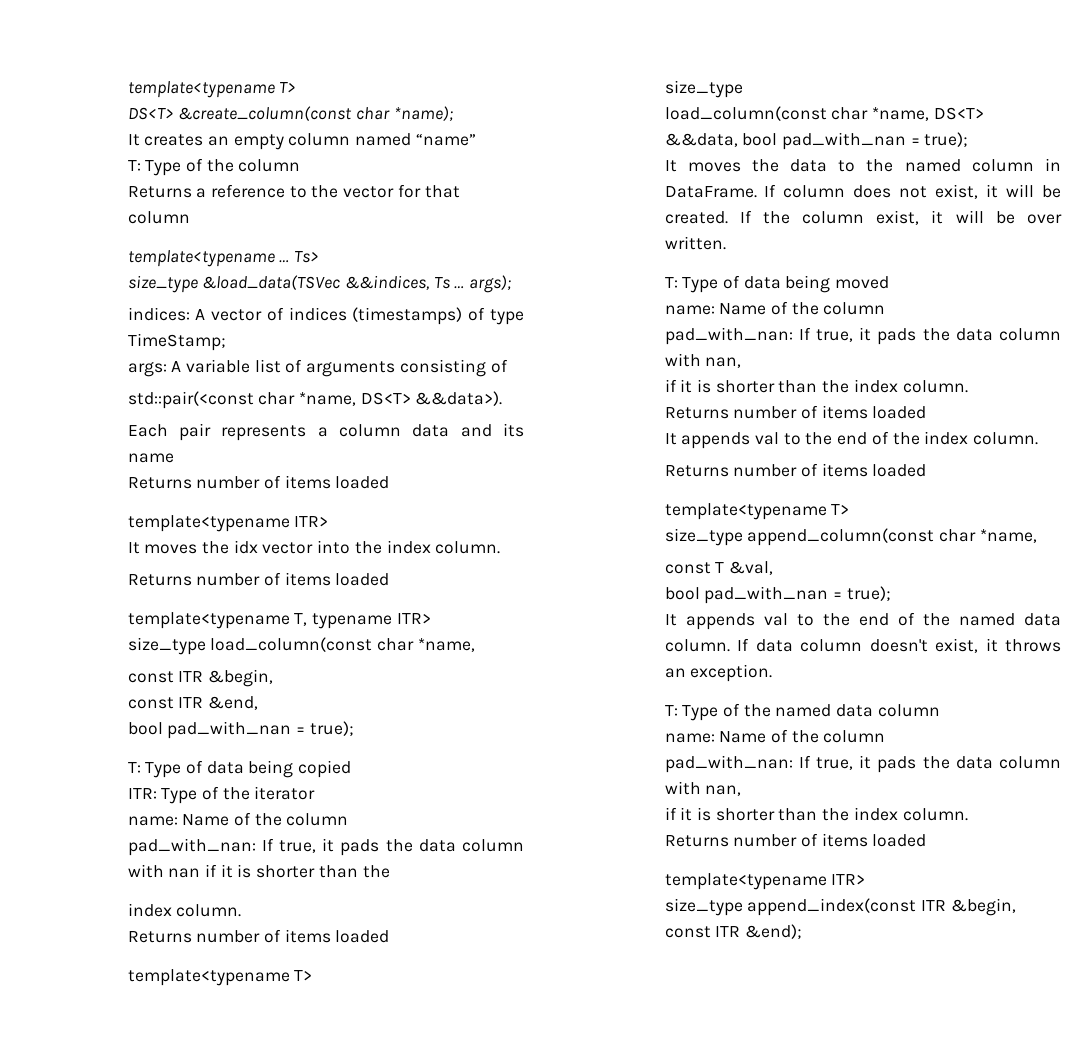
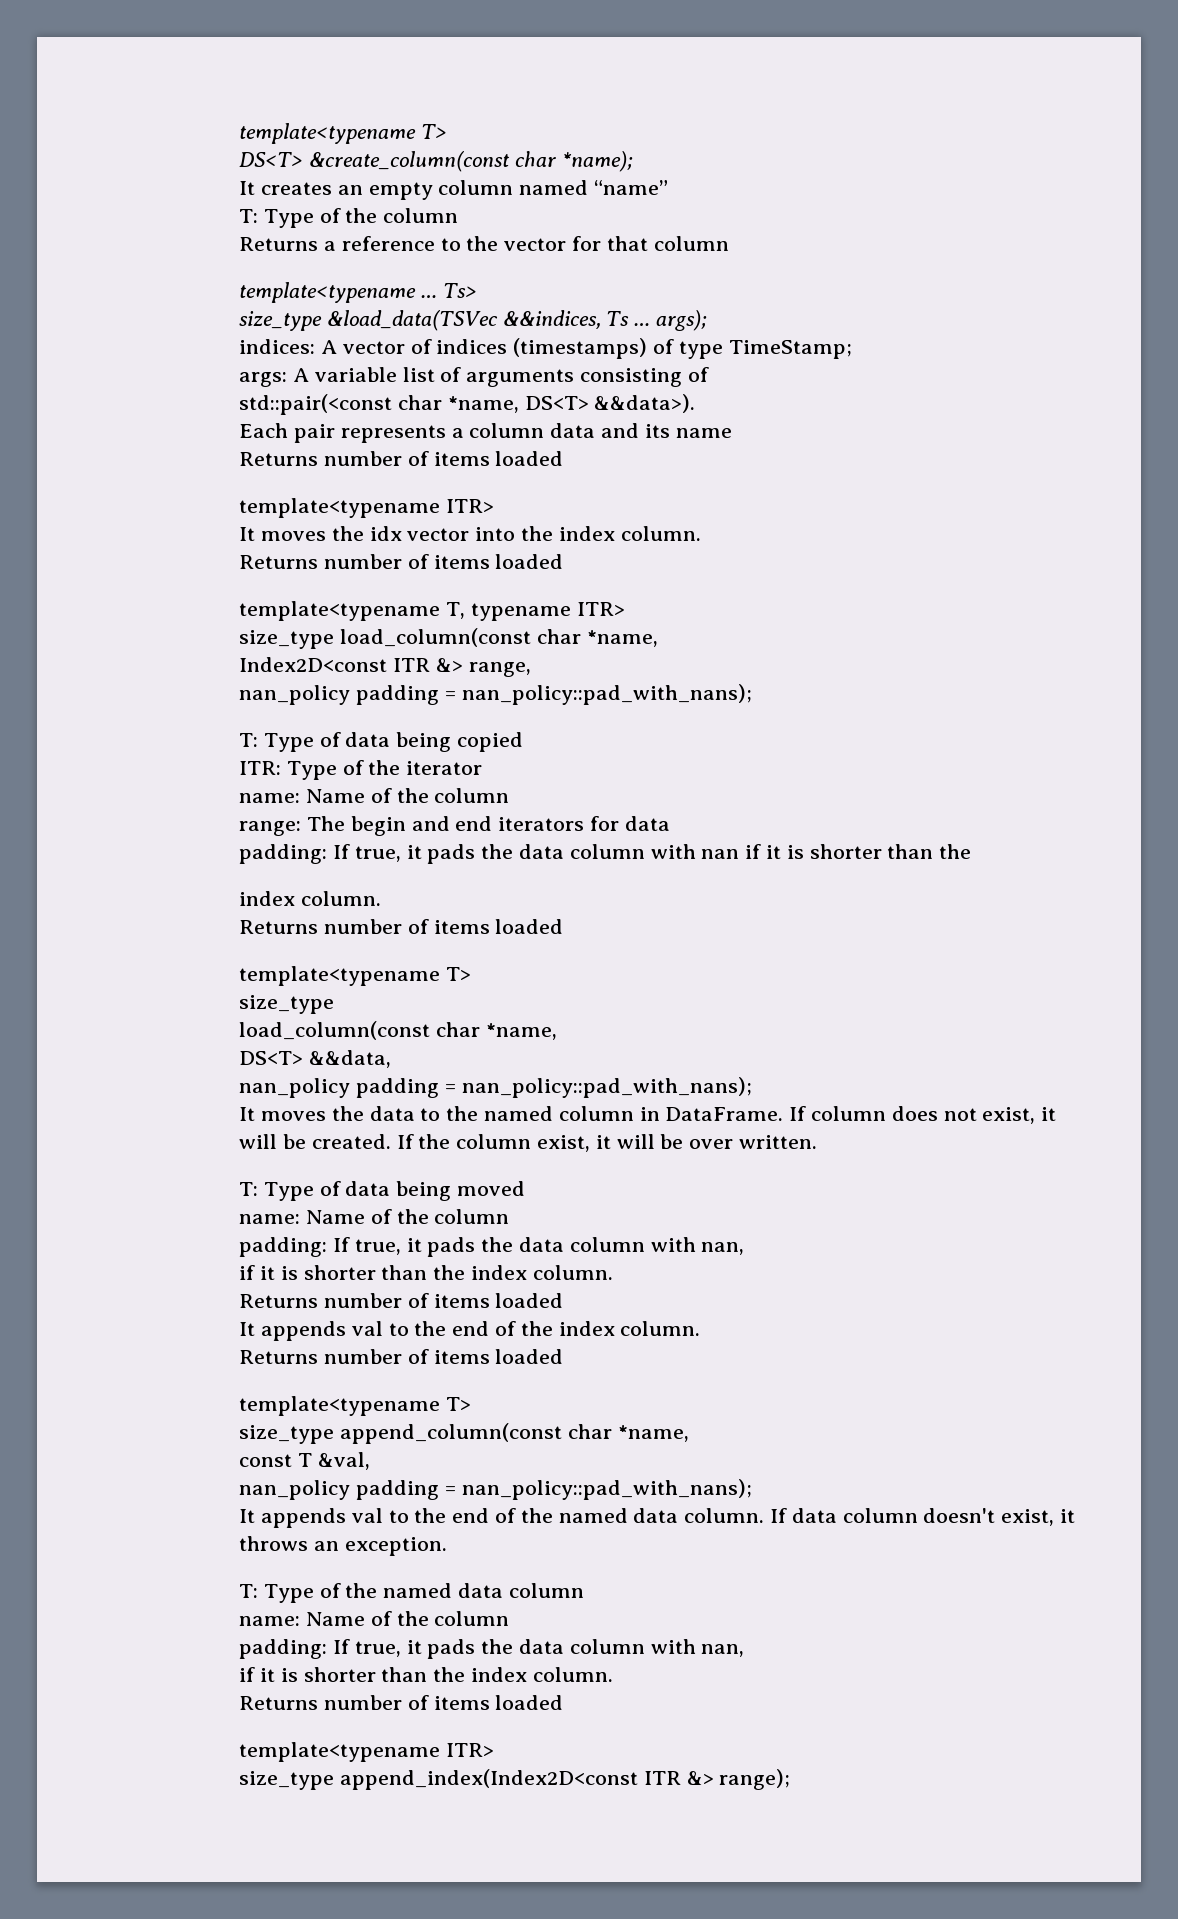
[127,669,273,687] [127,696,258,710] [127,721,354,739] const ITR &begin, // const ITR &end, // bool pad_with_nan = true); -> [239,657,531,677] [239,684,752,705] Index2D<const ITR &> range, // nan_policy padding = nan_policy::pad_with_nans);
[127,838,256,856] pad_with_nan: -> [239,816,670,836] [239,844,328,864] range: The begin and end iterators for data // padding:
(929, 114) none -> (557, 1031) //
[742,132,969,150] bool pad_with_nan = true); -> [239,1077,752,1098] // nan_policy padding = nan_policy::pad_with_nans);
[664,327,793,345] pad_with_nan: -> [239,1237,328,1257] padding:
[664,586,891,604] bool pad_with_nan = true); -> [239,1479,752,1500] nan_policy padding = nan_policy::pad_with_nans);
[664,755,793,773] pad_with_nan: -> [239,1639,328,1659] padding:
[747,898,1016,916] [664,924,802,939] append_index(const ITR &begin, const ITR &end); -> [339,1769,791,1790] append_index(Index2D<const ITR &> range);

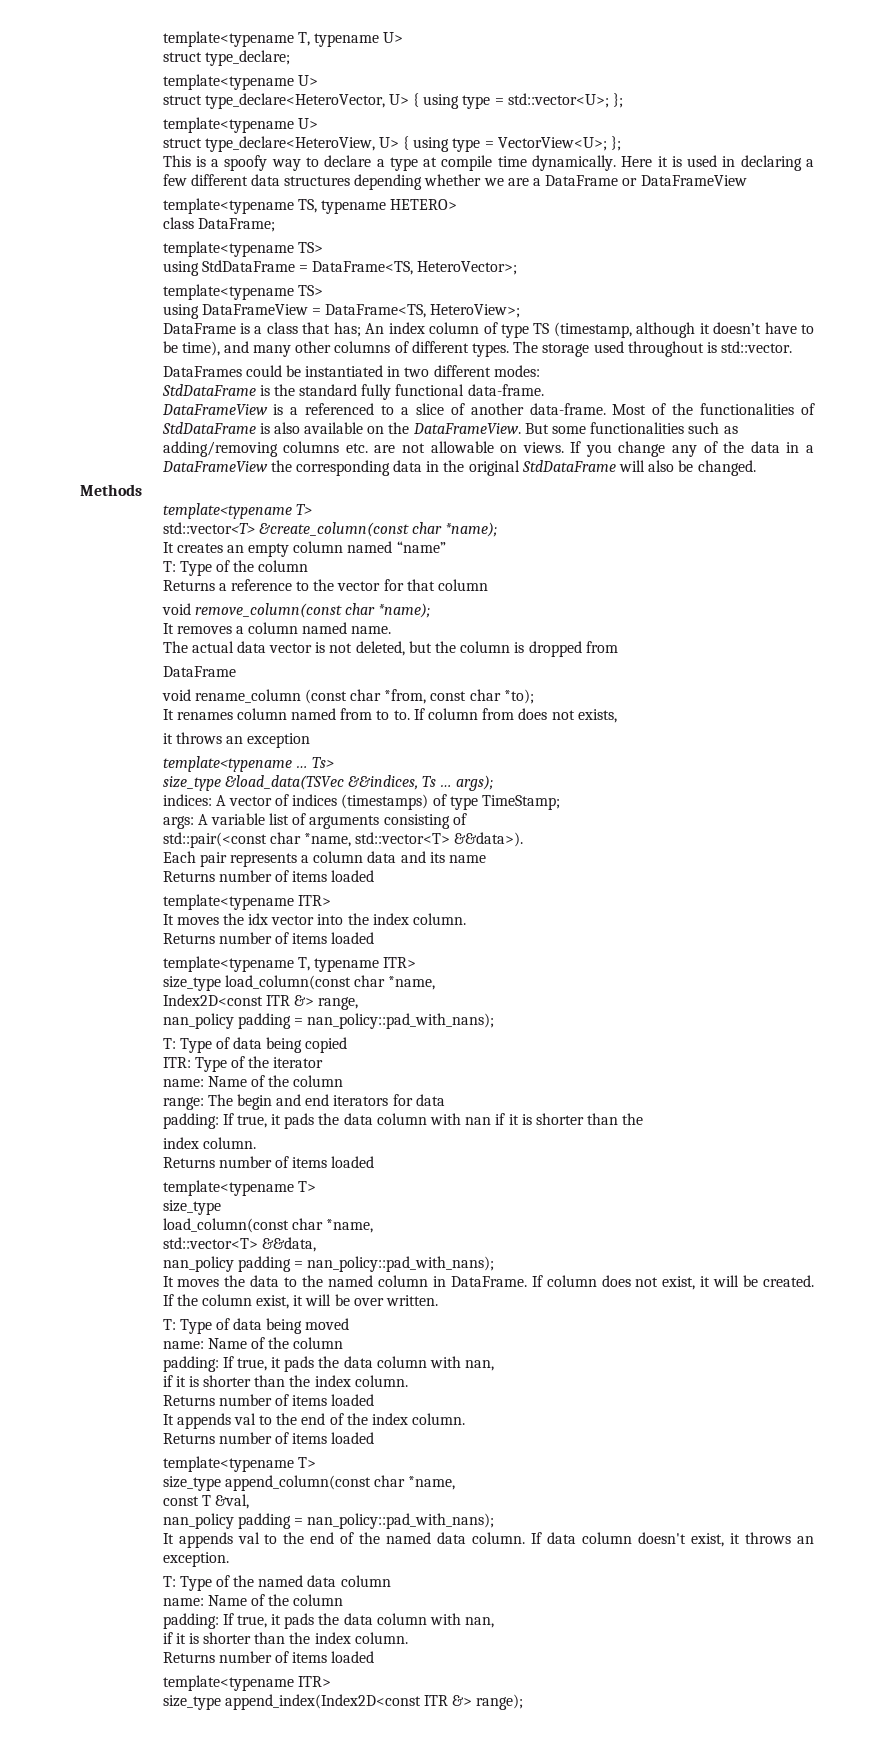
[239,123,447,144] [239,152,304,167] template<typename T> // DS<T> -> [162,31,404,47] [162,50,290,66] [162,74,318,90] [162,93,624,109] [162,117,318,133] [162,136,622,152] [162,155,815,171] [162,174,747,190] [162,198,458,214] [162,217,275,232] [162,241,323,257] [162,260,518,276] [162,284,323,300] [162,304,521,319] [162,322,814,338] [162,341,793,357] [162,365,540,377] [161,384,544,400] [161,403,815,415] [161,422,738,434] [162,441,814,457] [161,460,756,476] [80,484,142,496] [162,503,312,519] [162,522,255,534] template<typename T, typename U> // struct type_declare; // template<typename U> // struct type_declare<HeteroVector, U> { using type = std::vector<U>; }; // template<typename U> // struct type_declare<HeteroView, U> { using type = VectorView<U>; }; // This is a spoofy way to declare a type at compile time dynamically. Here it is used in declaring a few different data structures depending whether we are a DataFrame or DataFrameView // template<typename TS, typename HETERO> // class DataFrame; // template<typename TS> // using StdDataFrame = DataFrame<TS, HeteroVector>; // template<typename TS> // using DataFrameView = DataFrame<TS, HeteroView>; // DataFrame is a class that has; An index column of type TS (timestamp, although it doesn’t have to be time), and many other columns of different types. The storage used throughout is std::vector. // DataFrames could be instantiated in two different modes: // StdDataFrame is the standard fully functional data-frame. // DataFrameView is a referenced to a slice of another data-frame. Most of the functionalities of StdDataFrame is also available on the DataFrameView. But some functionalities such as adding/removing columns etc. are not allowable on views. If you change any of the data in a DataFrameView the corresponding data in the original StdDataFrame will also be changed. // Methods // template<typename T> // std::vector<T>
(729, 243) none -> [161,603,431,618] [162,622,392,634] [162,641,618,657] [162,666,236,677] [161,689,534,704] [162,708,617,723] [162,732,311,748] // void remove_column(const char *name); // It removes a column named name. // The actual data vector is not deleted, but the column is dropped from // DataFrame // void rename_column (const char *from, const char *to); // It renames column named from to to. If column from does not exists, // it throws an exception
[524,396,589,410] DS<T> -> [355,832,451,844] std::vector<T>
[239,1051,304,1065] DS<T> -> [162,1237,258,1249] std::vector<T>

